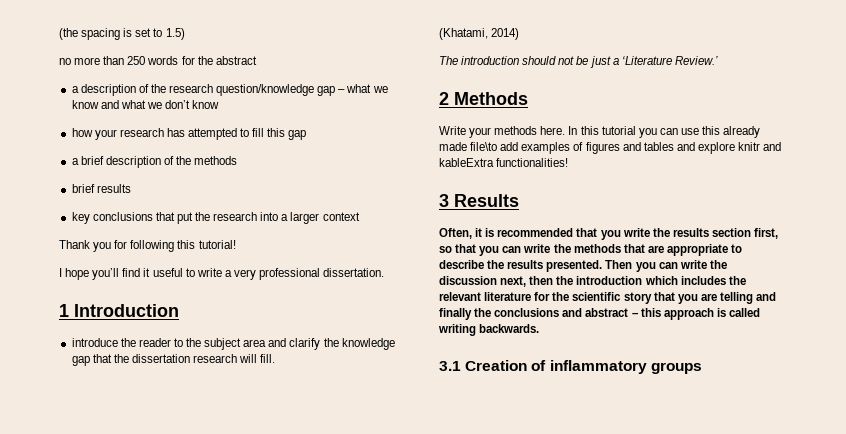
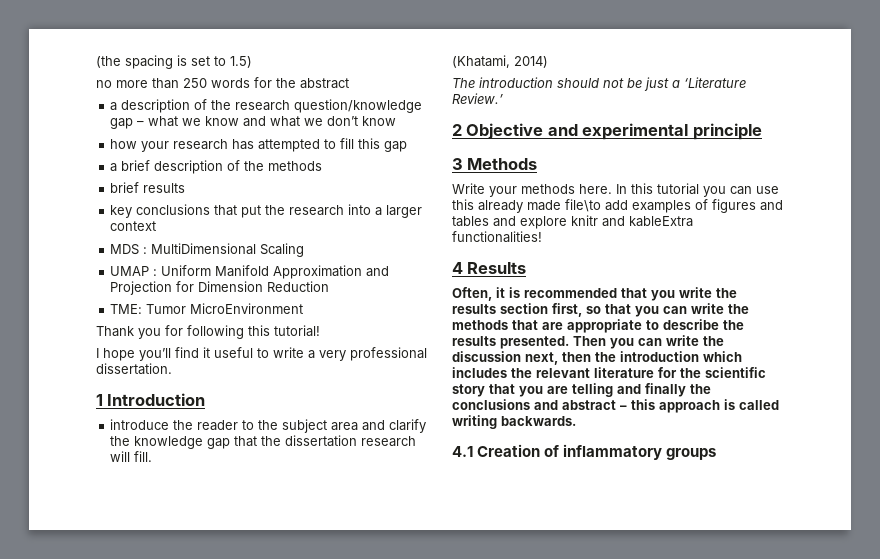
(360, 216) none -> [110,243,305,257] [110,265,390,279] [110,281,330,295] [110,303,304,314] // MDS : MultiDimensional Scaling // UMAP : Uniform Manifold Approximation and Projection for Dimension Reduction // TME: Tumor MicroEnvironment
(449, 98) none -> [466,123,762,140] [452,158,463,170] Objective and experimental principle // 3
[439,194,449,207] 3 -> [452,262,463,274] 4
[439,361,461,371] 3.1 -> [452,446,473,457] 4.1

